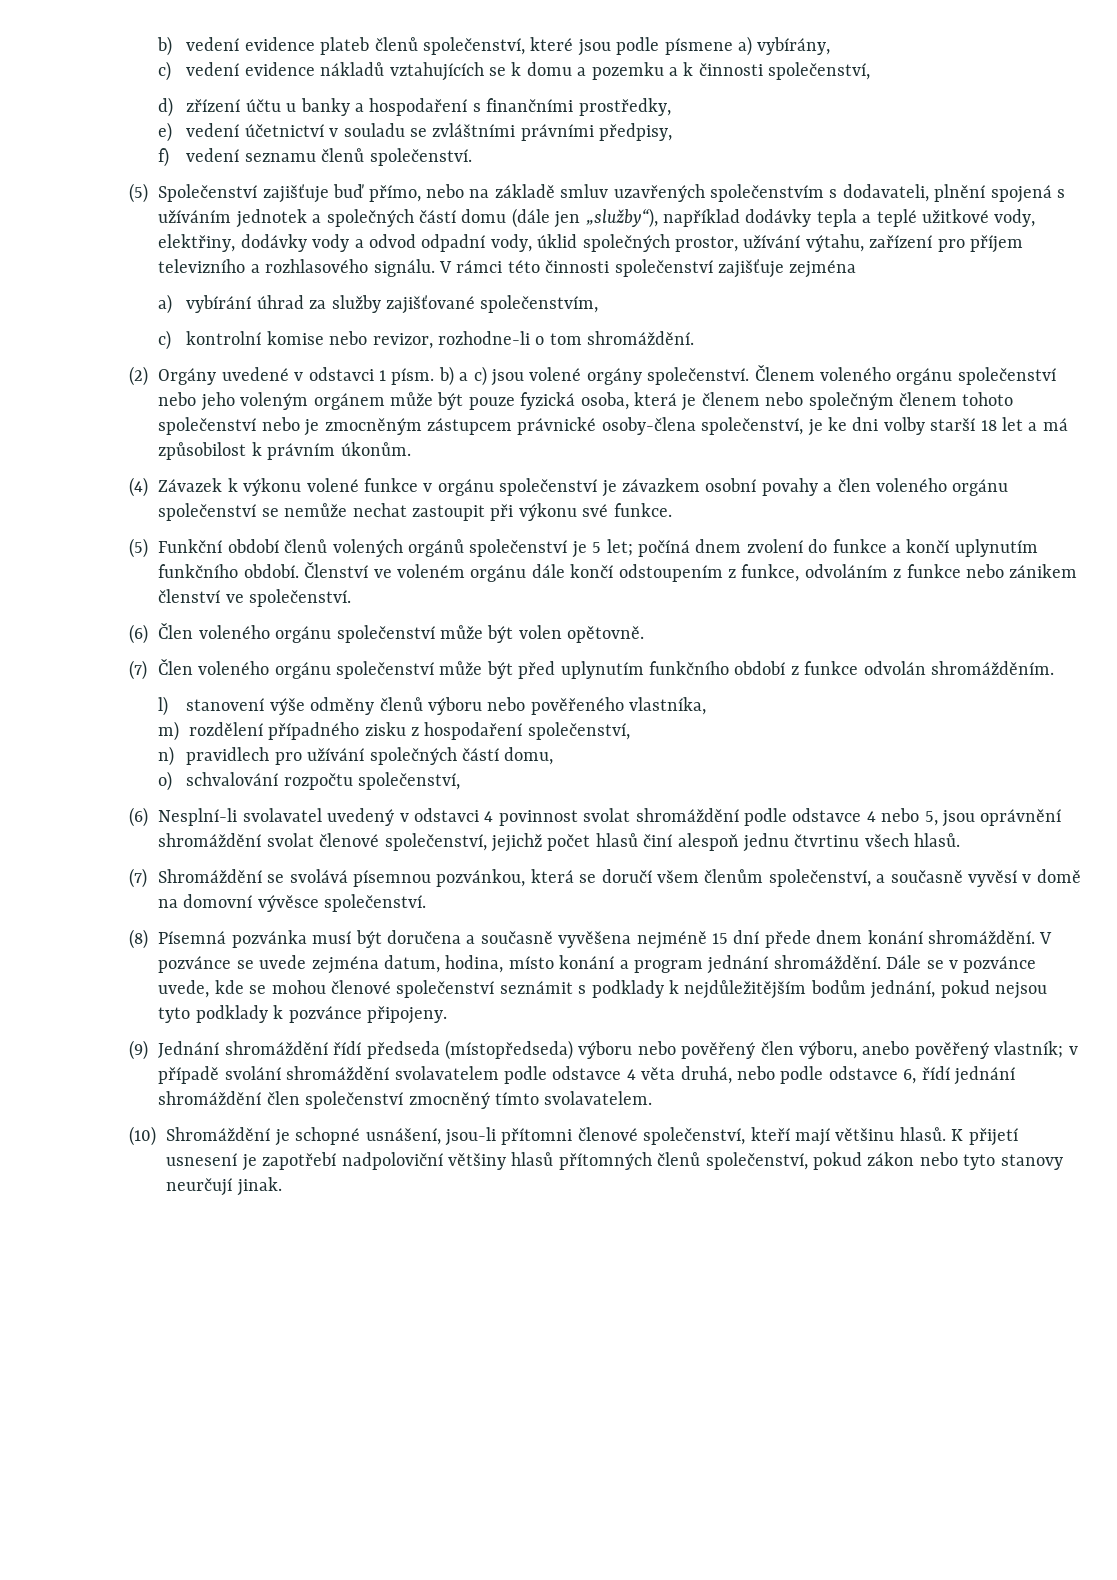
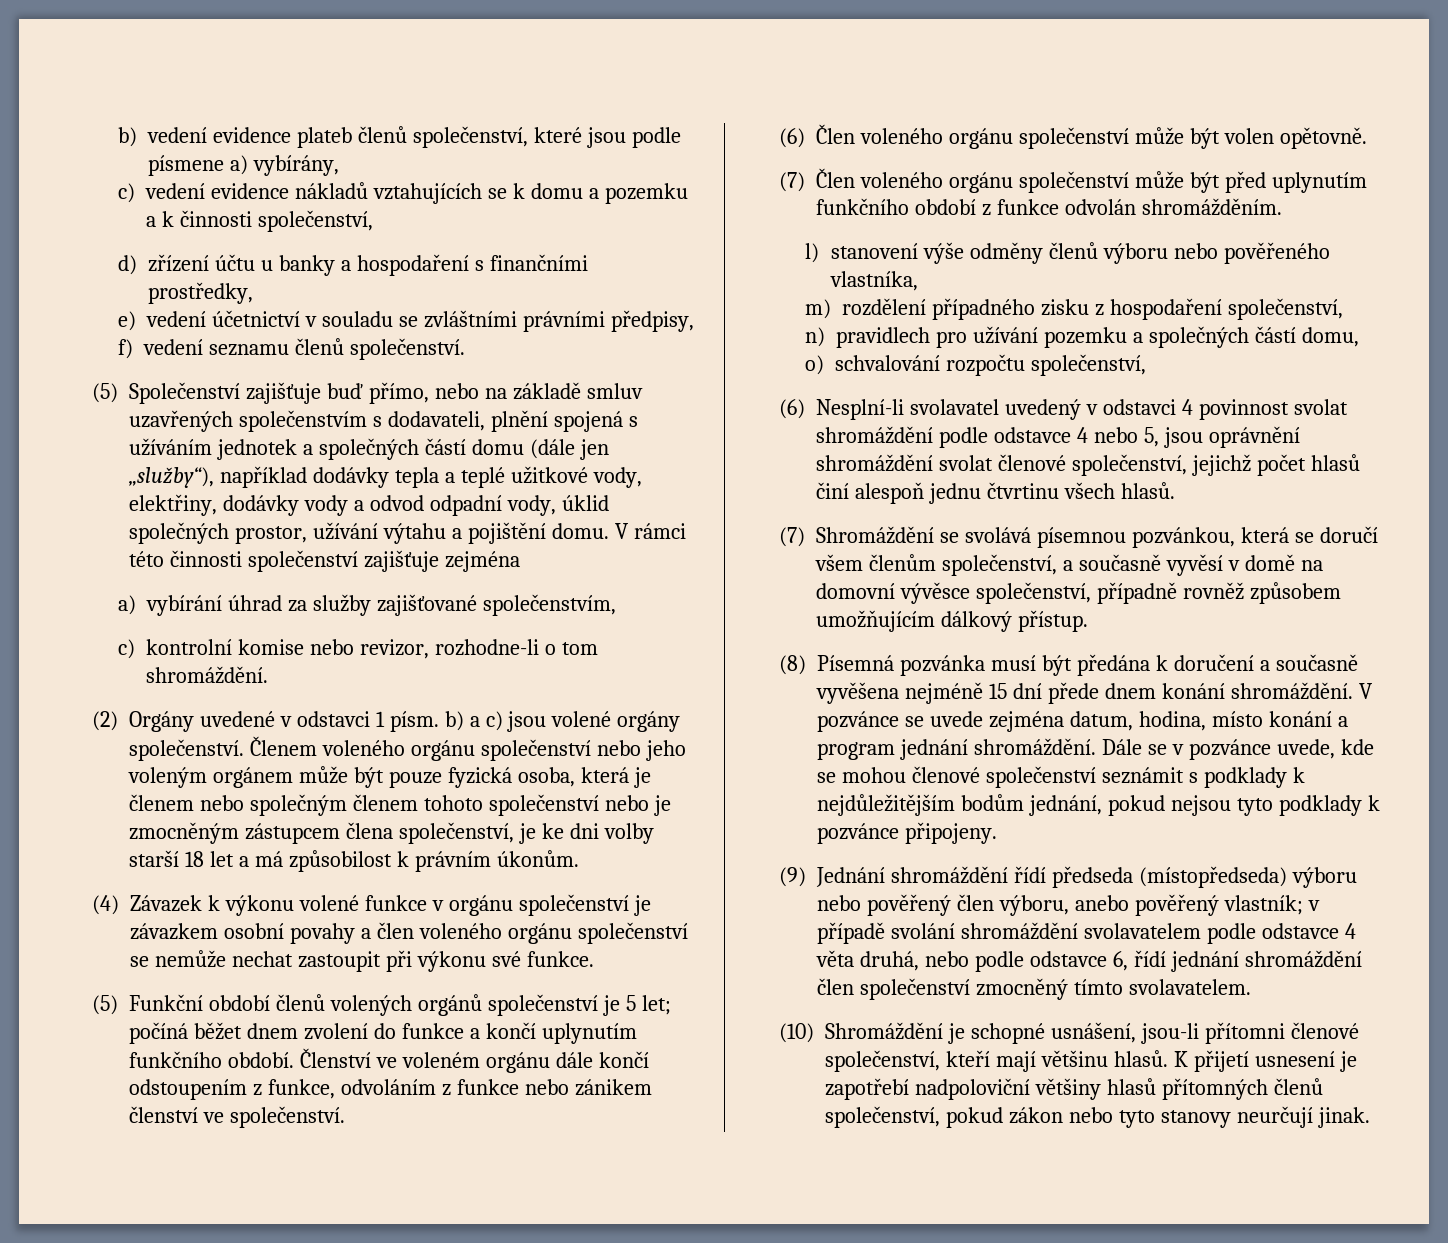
[805,234,1024,253] [158,259,435,277] výtahu, zařízení pro příjem televizního a rozhlasového signálu. -> [382,522,609,544] výtahu a pojištění domu.
[517,417,696,435] právnické osoby-člena -> [345,822,393,839] člena
(691, 548) none -> [193,1022,242,1040] běžet
(365, 754) none -> [1043,327,1143,348] pozemku a
[324,894,427,912] společenství. -> [975,582,1341,604] [816,610,1088,632] společenství, případně rovněž způsobem umožňujícím dálkový přístup.
[387,930,462,944] doručena -> [1076,654,1254,676] předána k doručení

